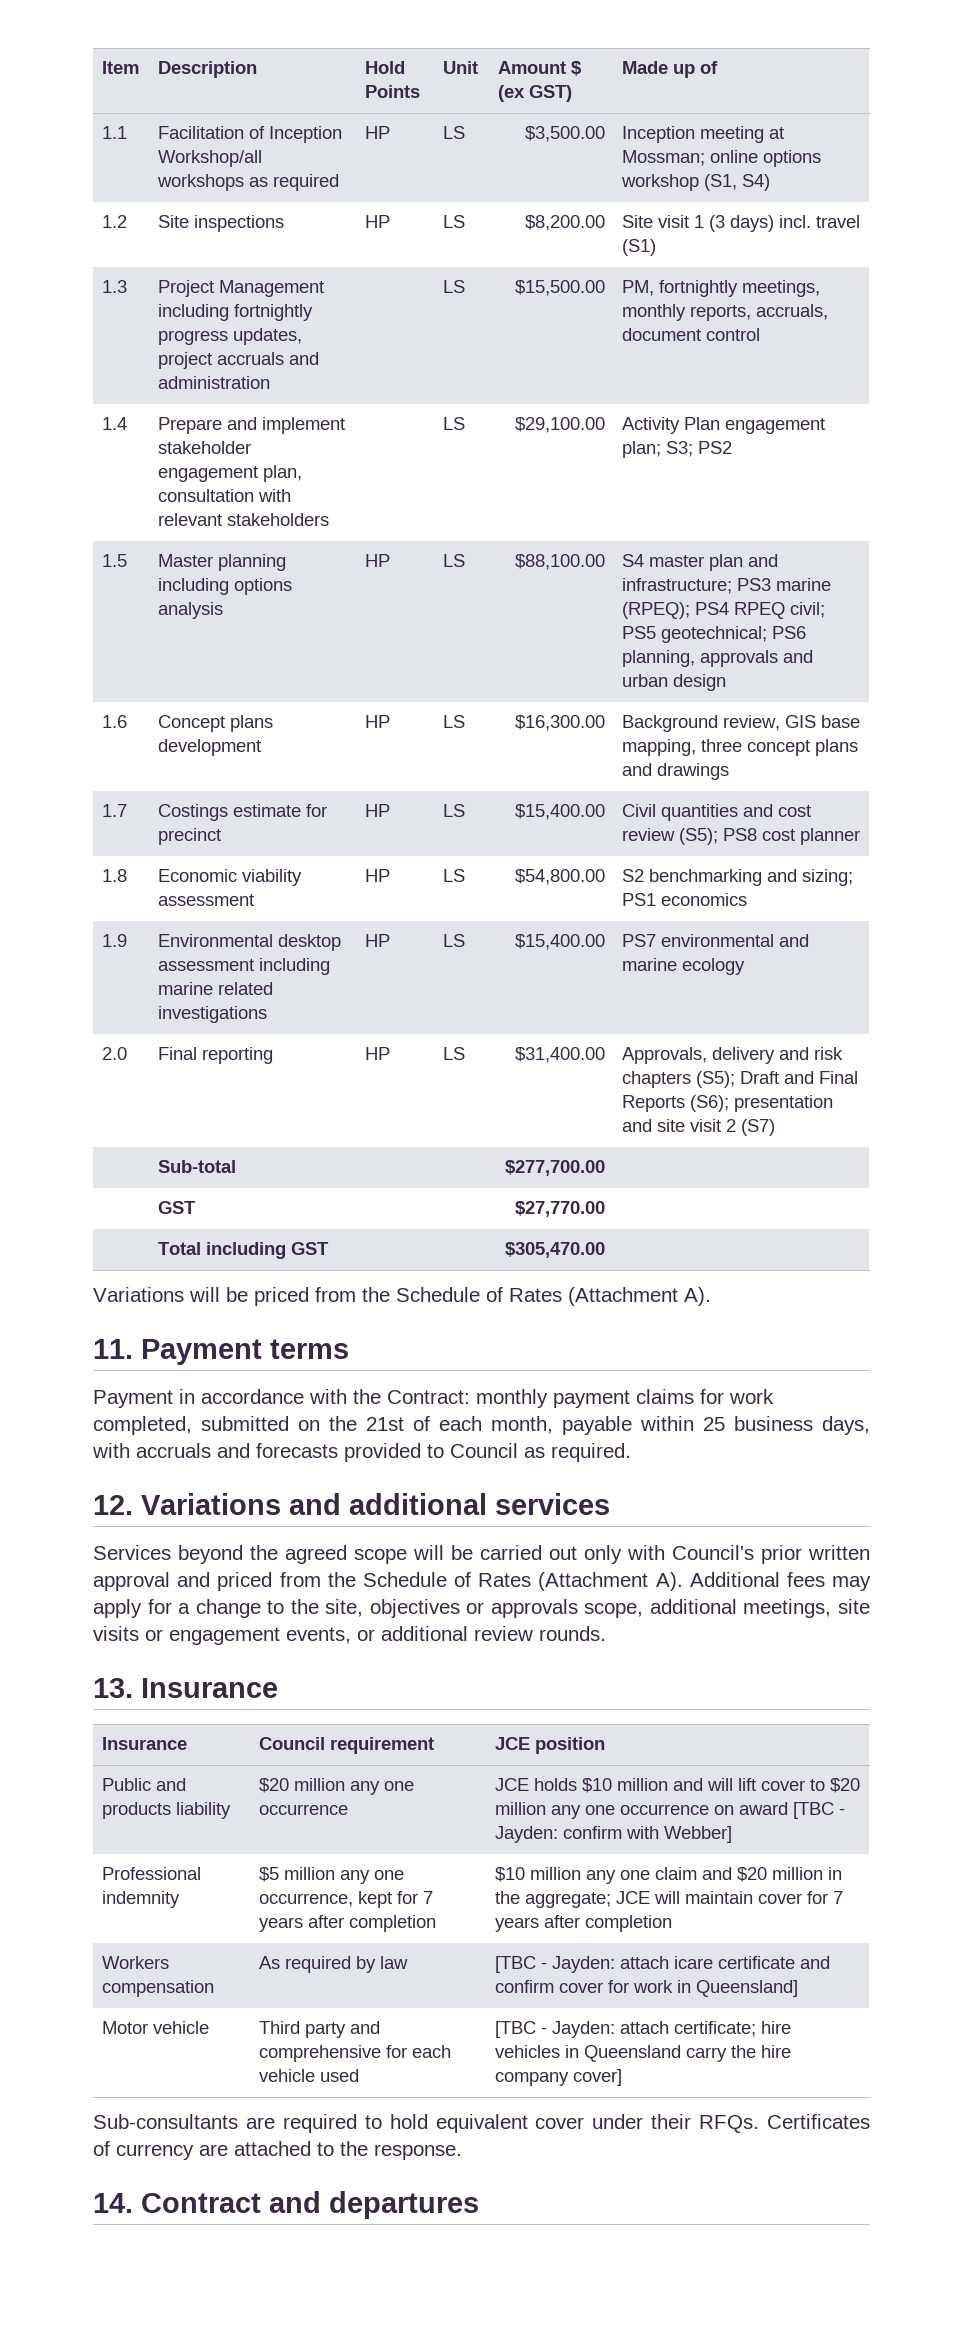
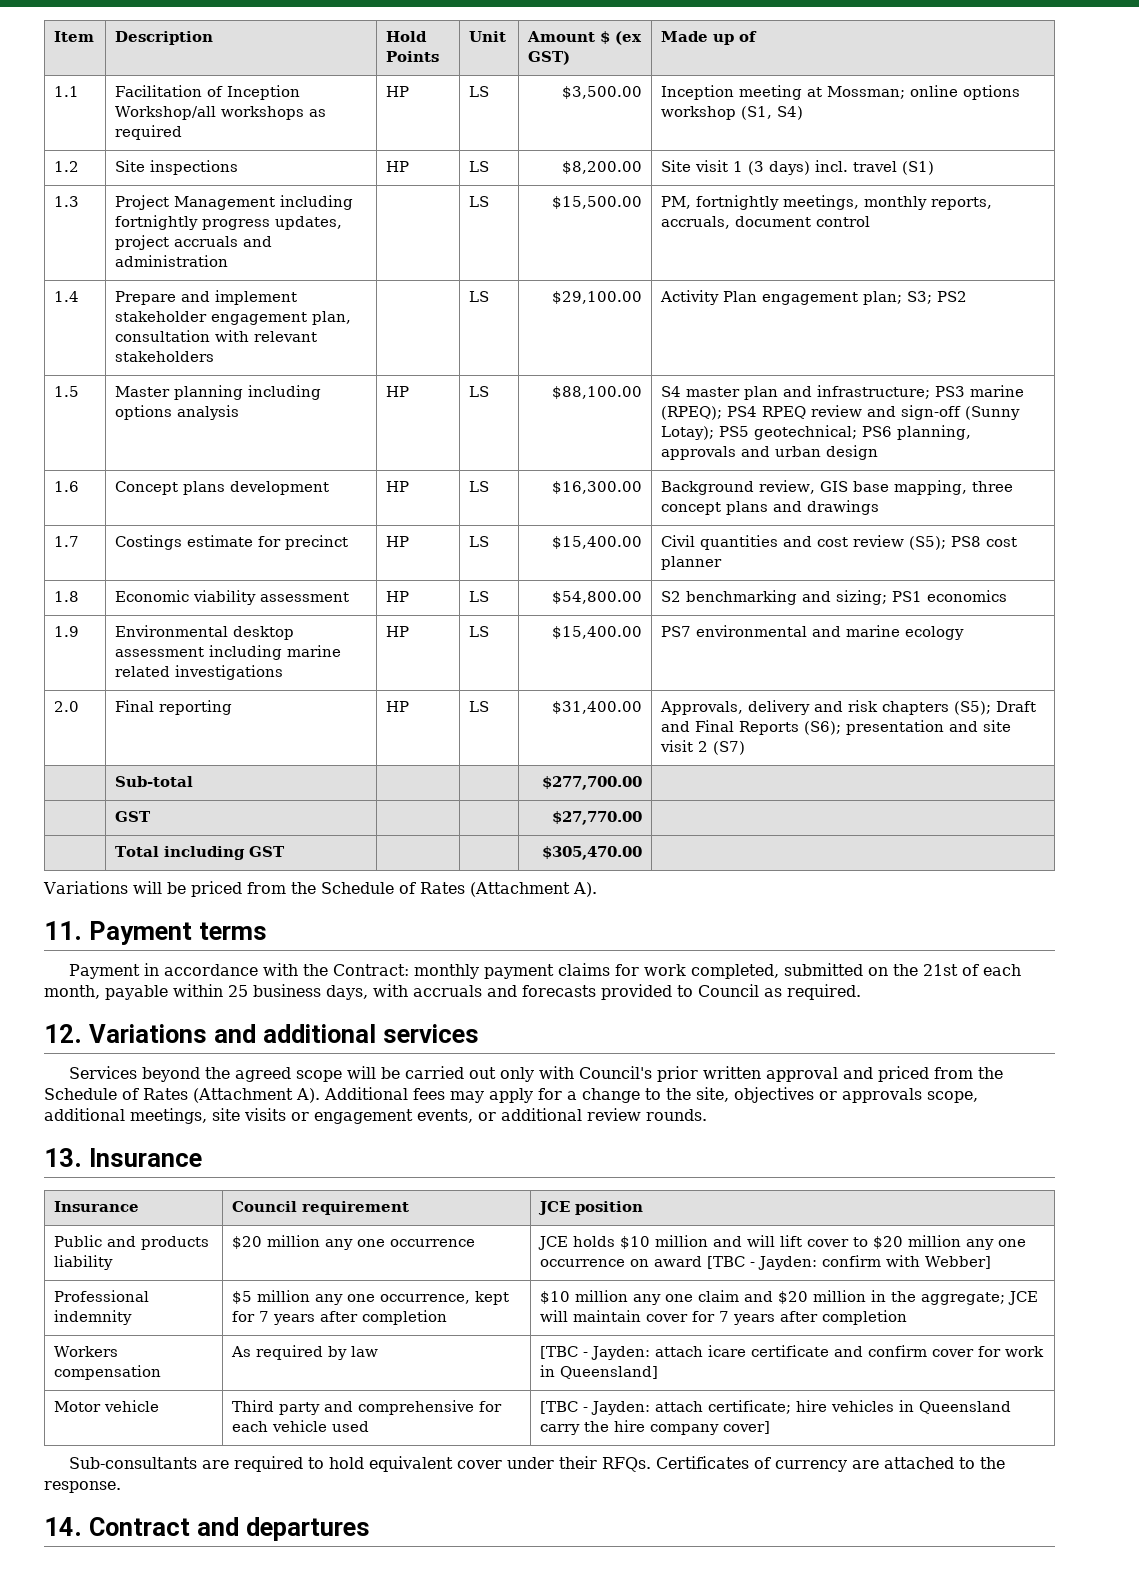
[790,602,826,618] civil; -> [811,405,1021,420] [661,426,715,440] review and sign-off (Sunny Lotay);

